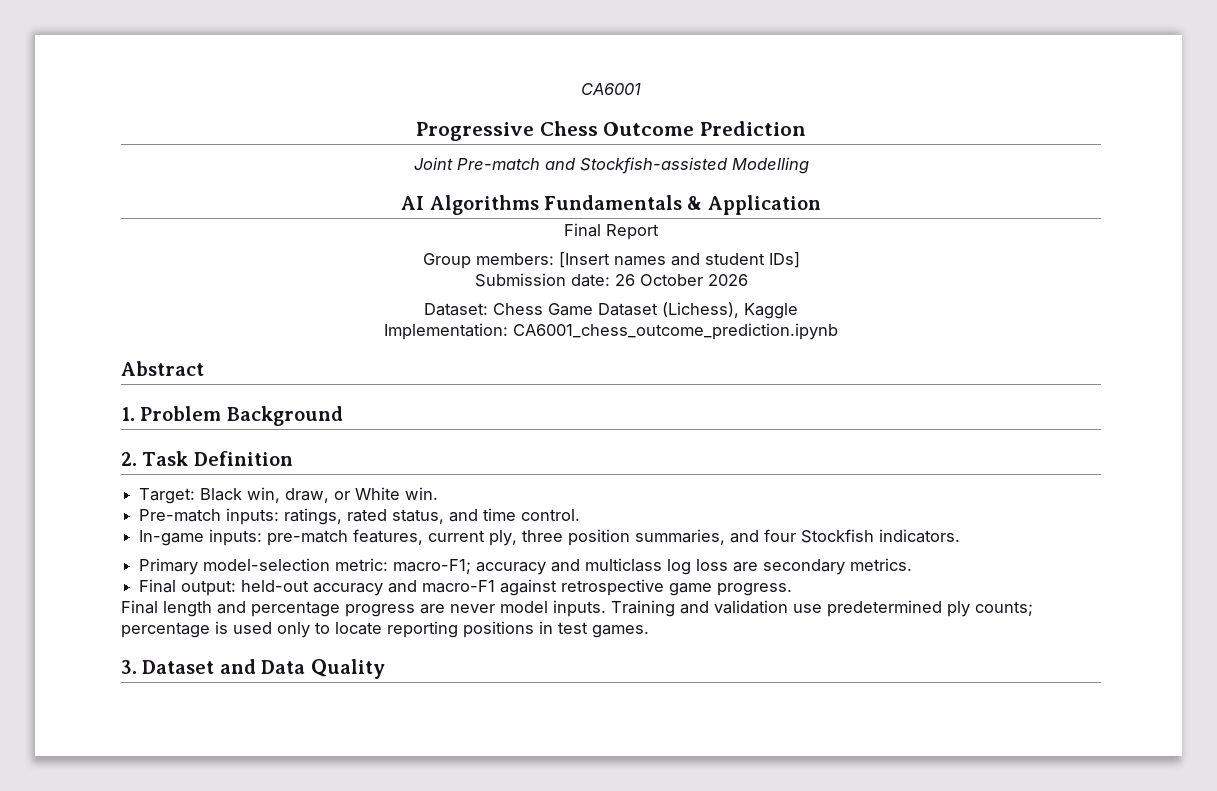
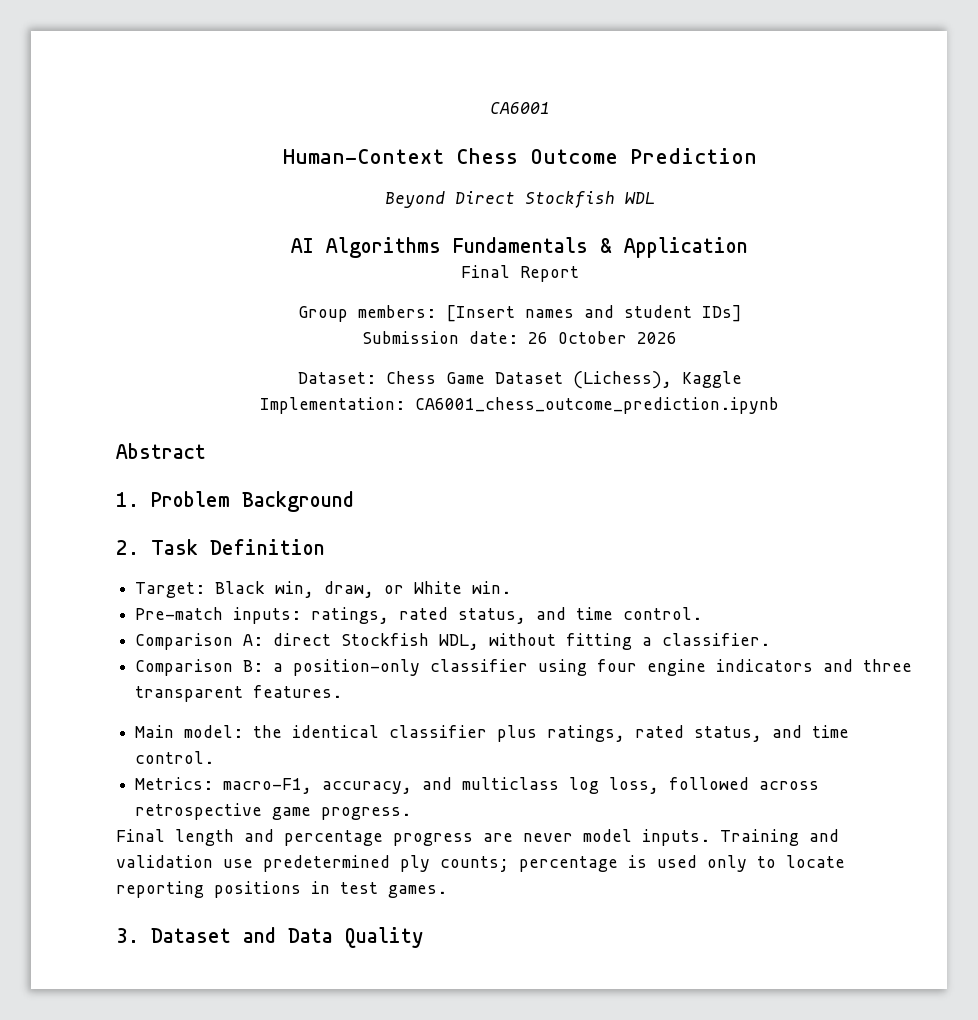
[415,122,534,141] Progressive -> [282,149,444,164] Human-Context
[413,157,809,174] Joint Pre-match and Stockfish-assisted Modelling -> [384,191,655,208] Beyond Direct Stockfish WDL
[139,529,961,546] [139,558,913,575] [139,579,558,596] In-game inputs: pre-match features, current ply, three position summaries, and four Stockfish indicators. // Primary model-selection metric: macro-F1; accuracy and multiclass log loss are secondary metrics. // Final output: held-out accuracy and macro-F1 against -> [135,633,771,650] [135,659,913,676] [135,685,343,702] [135,725,850,742] [135,751,215,764] [135,777,820,794] Comparison A: direct Stockfish WDL, without fitting a classifier. // Comparison B: a position-only classifier using four engine indicators and three transparent features. // Main model: the identical classifier plus ratings, rated status, and time control. // Metrics: macro-F1, accuracy, and multiclass log loss, followed across

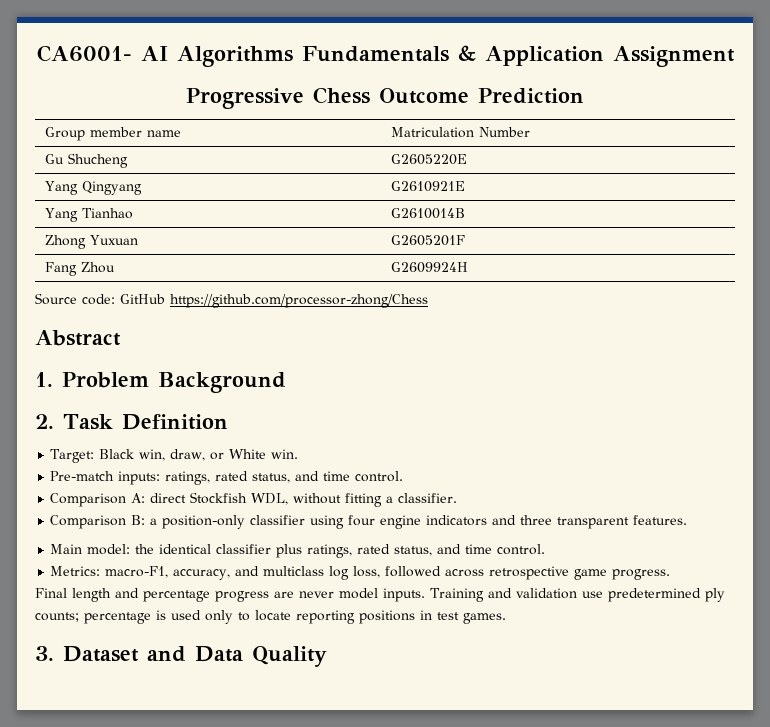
[489,102,550,114] [282,148,757,164] [384,191,655,208] CA6001 // Human-Context Chess Outcome Prediction // Beyond Direct Stockfish WDL // -> [36,45,132,62] CA6001-
[460,265,579,282] [297,305,742,322] [362,331,677,344] [297,371,742,389] [260,397,779,414] // Final Report // Group members: [Insert names and student IDs] // Submission date: 26 October 2026 // Dataset: Chess Game Dataset (Lichess), Kaggle // Implementation: CA6001_chess_outcome_prediction.ipynb -> [612,46,735,67] [186,87,584,109] [45,127,182,141] [391,127,531,138] [45,153,129,168] [391,154,468,165] [45,181,143,195] [391,181,466,192] [45,208,134,222] [391,208,466,219] [45,235,139,249] [391,235,466,246] [45,262,116,276] [391,262,469,273] [35,293,428,308] Assignment // Progressive Chess Outcome Prediction // Group member name | Matriculation Number // Gu Shucheng | G2605220E // Yang Qingyang | G2610921E // Yang Tianhao | G2610014B // Zhong Yuxuan | G2605201F // Fang Zhou | G2609924H // Source code: GitHub https://github.com/processor-zhong/Chess

